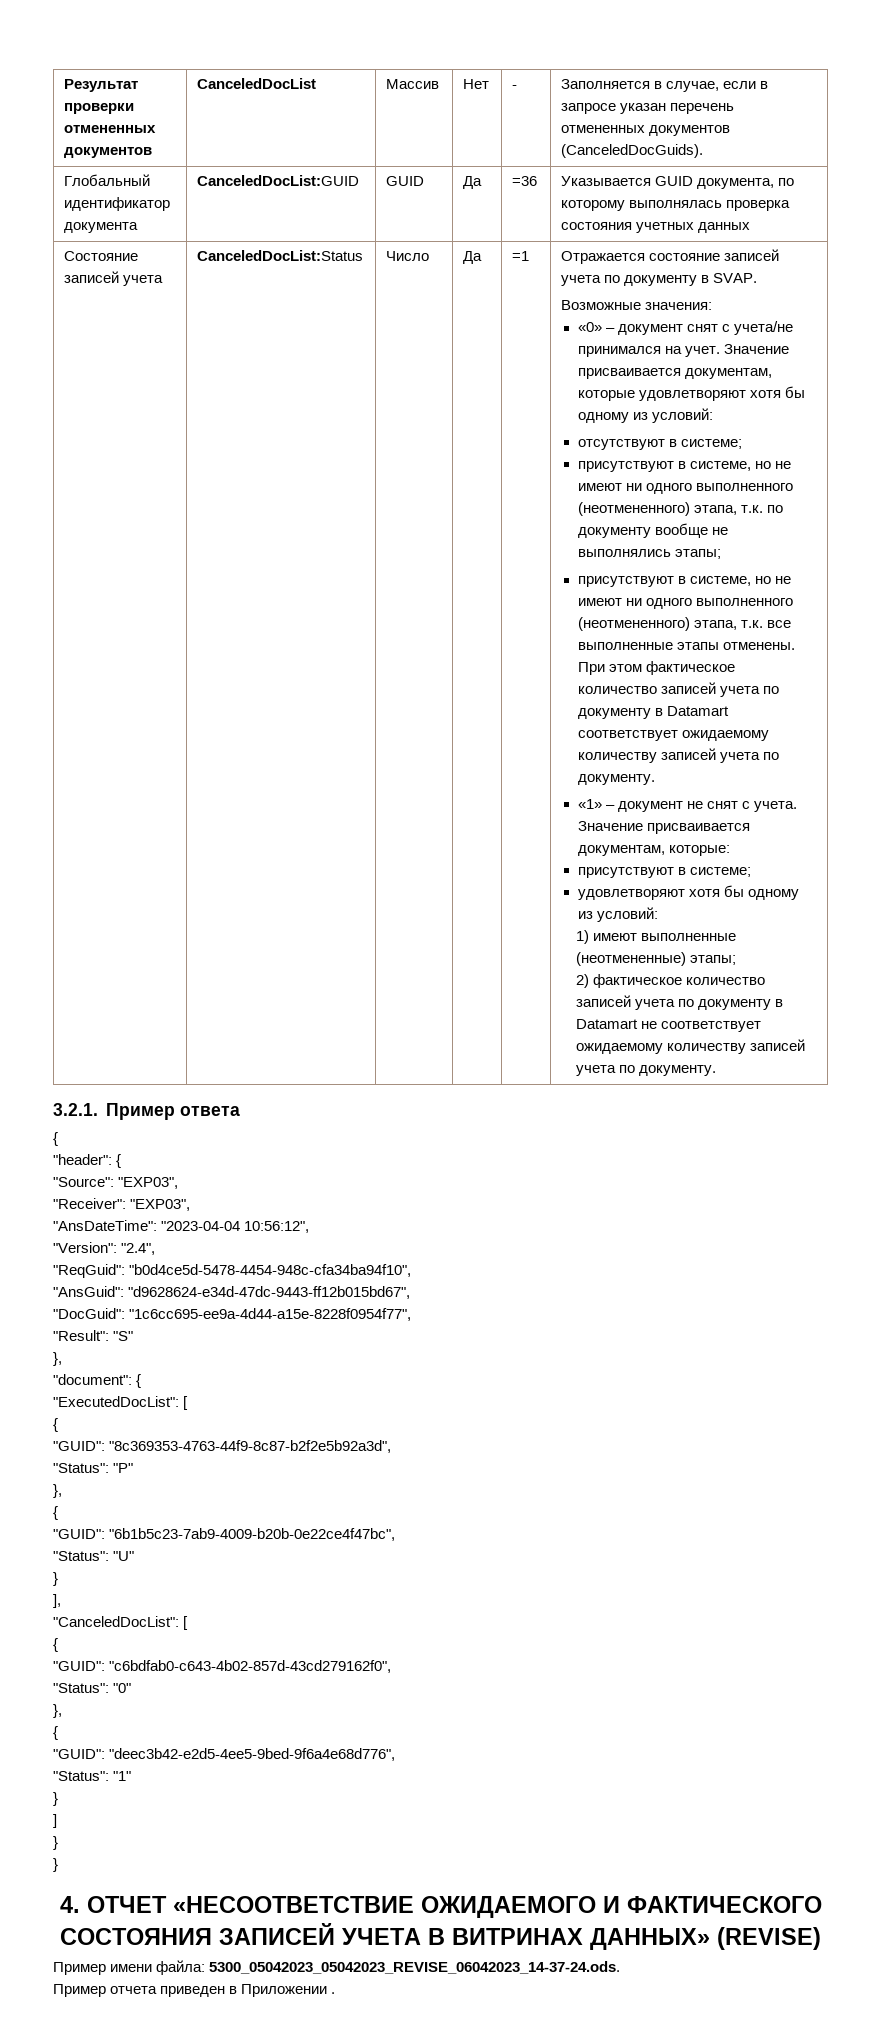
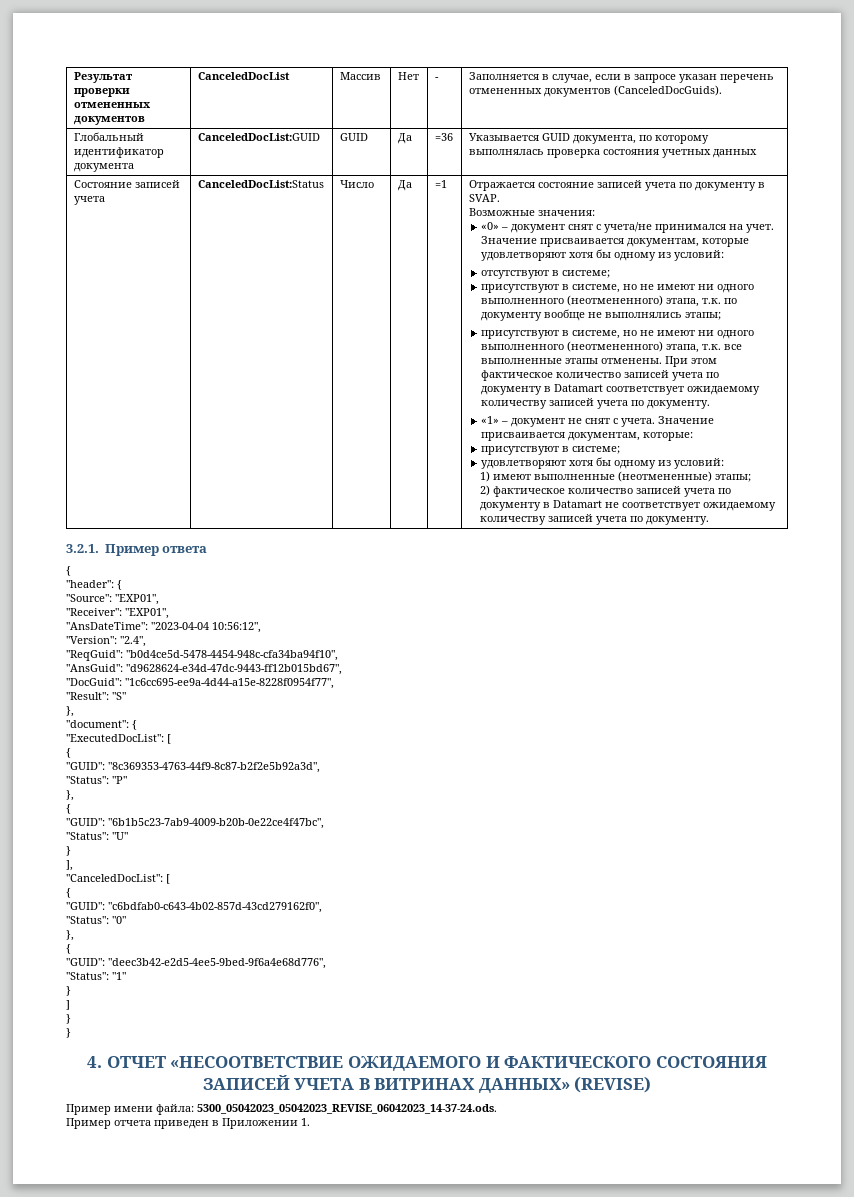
[118,1177,179,1189] "EXP03", -> [115,594,159,605] "EXP01",
[130,1199,191,1211] "EXP03", -> [125,608,169,619] "EXP01",
[331,1992,336,1994] . -> [301,1118,310,1126] 1.

